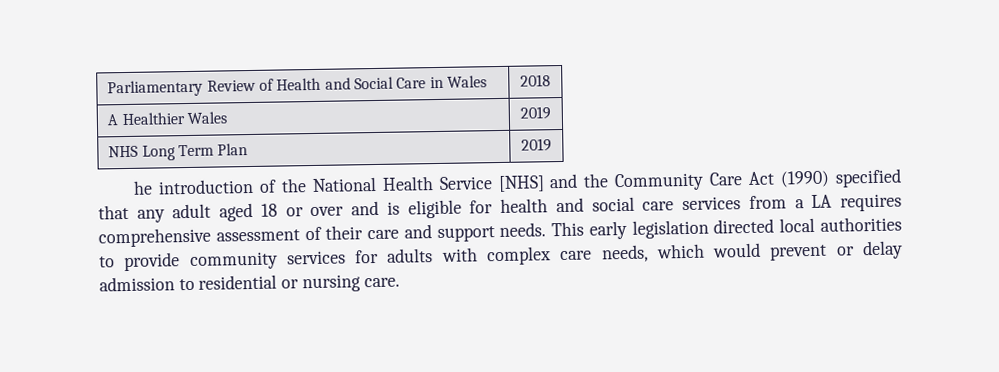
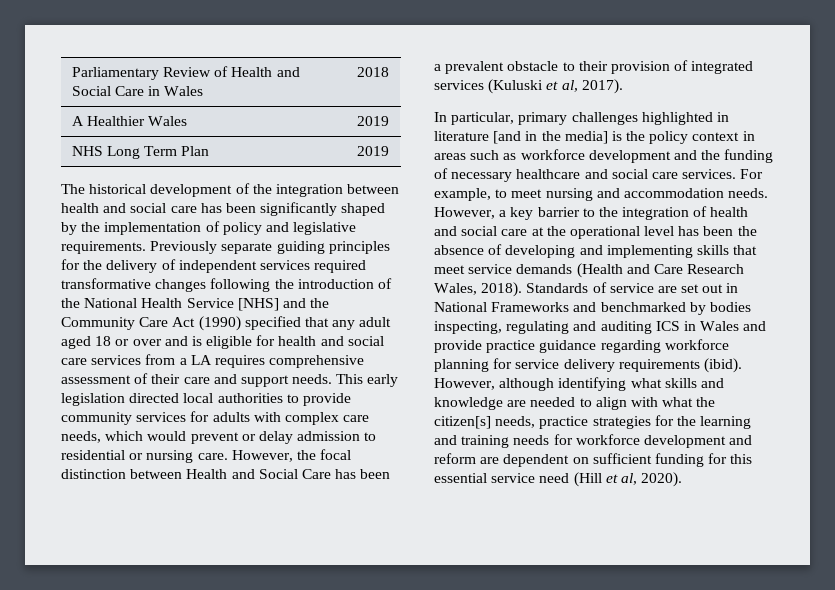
[133,180,154,195] he -> [61,183,400,197] [61,202,386,216] [61,221,357,235] [61,241,390,254] [61,259,367,273] [61,278,294,292] The historical development of the integration between health and social care has been significantly shaped by the implementation of policy and legislative requirements. Previously separate guiding principles for the delivery of independent services required transformative changes following the
(400, 282) none -> [231,449,352,462] [61,469,391,479] [434,60,754,74] [434,79,623,94] [434,112,729,125] [434,131,755,144] [434,149,774,163] [434,168,764,182] [434,188,769,201] [434,206,749,220] [434,226,757,239] [434,244,758,258] [434,263,745,278] [434,282,739,297] [434,302,751,315] [434,321,767,334] [434,339,729,353] [434,358,742,373] [434,377,724,391] [434,397,716,410] [434,415,752,429] [434,434,753,448] [434,453,753,467] [434,472,683,487] However, the focal distinction between Health and Social Care has been a prevalent obstacle to their provision of integrated services (Kuluski et al, 2017). // In particular, primary challenges highlighted in literature [and in the media] is the policy context in areas such as workforce development and the funding of necessary healthcare and social care services. For example, to meet nursing and accommodation needs. However, a key barrier to the integration of health and social care at the operational level has been the absence of developing and implementing skills that meet service demands (Health and Care Research Wales, 2018). Standards of service are set out in National Frameworks and benchmarked by bodies inspecting, regulating and auditing ICS in Wales and provide practice guidance regarding workforce planning for service delivery requirements (ibid). However, although identifying what skills and knowledge are needed to align with what the citizen[s] needs, practice strategies for the learning and training needs for workforce development and reform are dependent on sufficient funding for this essential service need (Hill et al, 2020).

